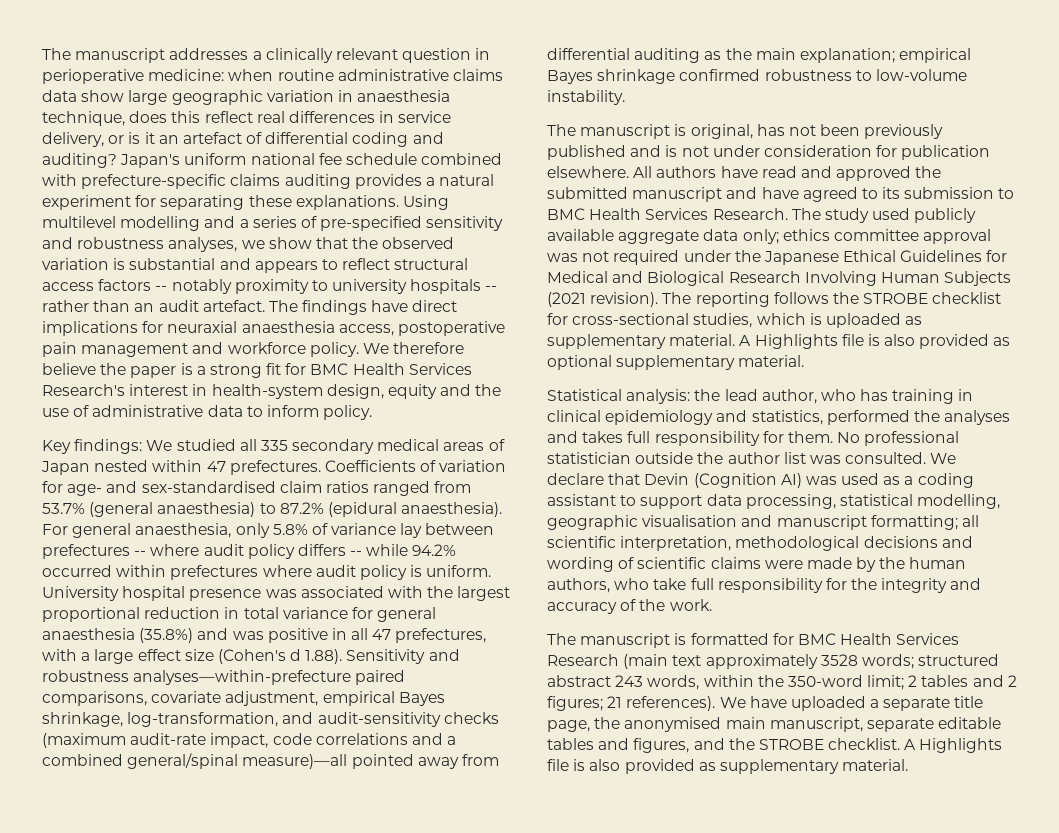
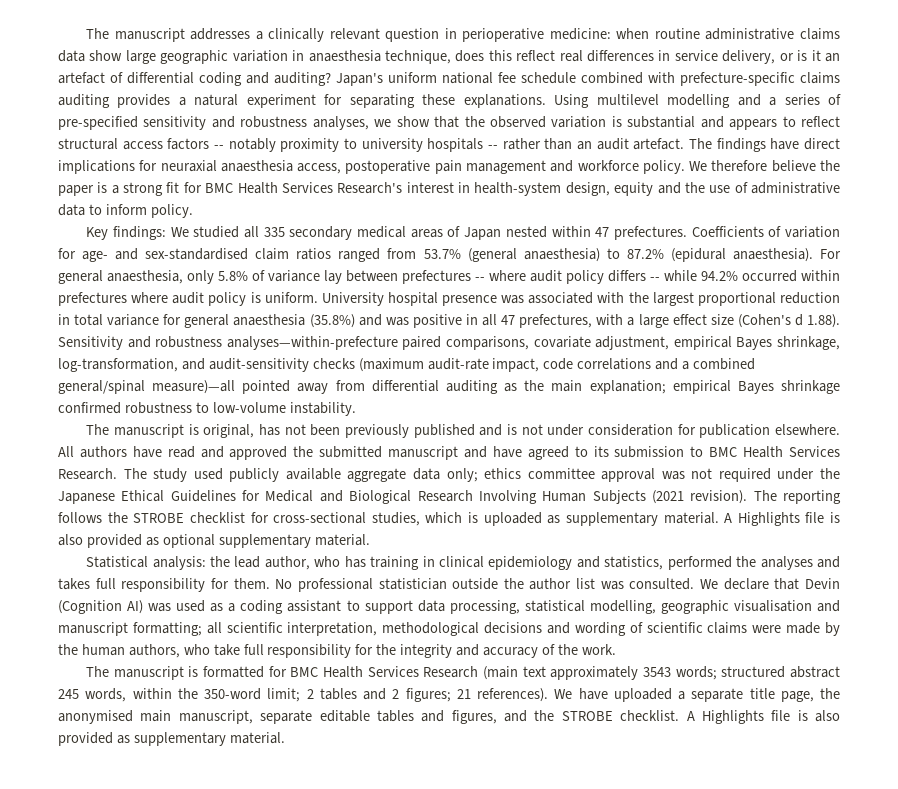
[820,654,858,666] 3528 -> [643,667,672,677] 3543
[615,675,644,687] 243 -> [58,689,79,699] 245

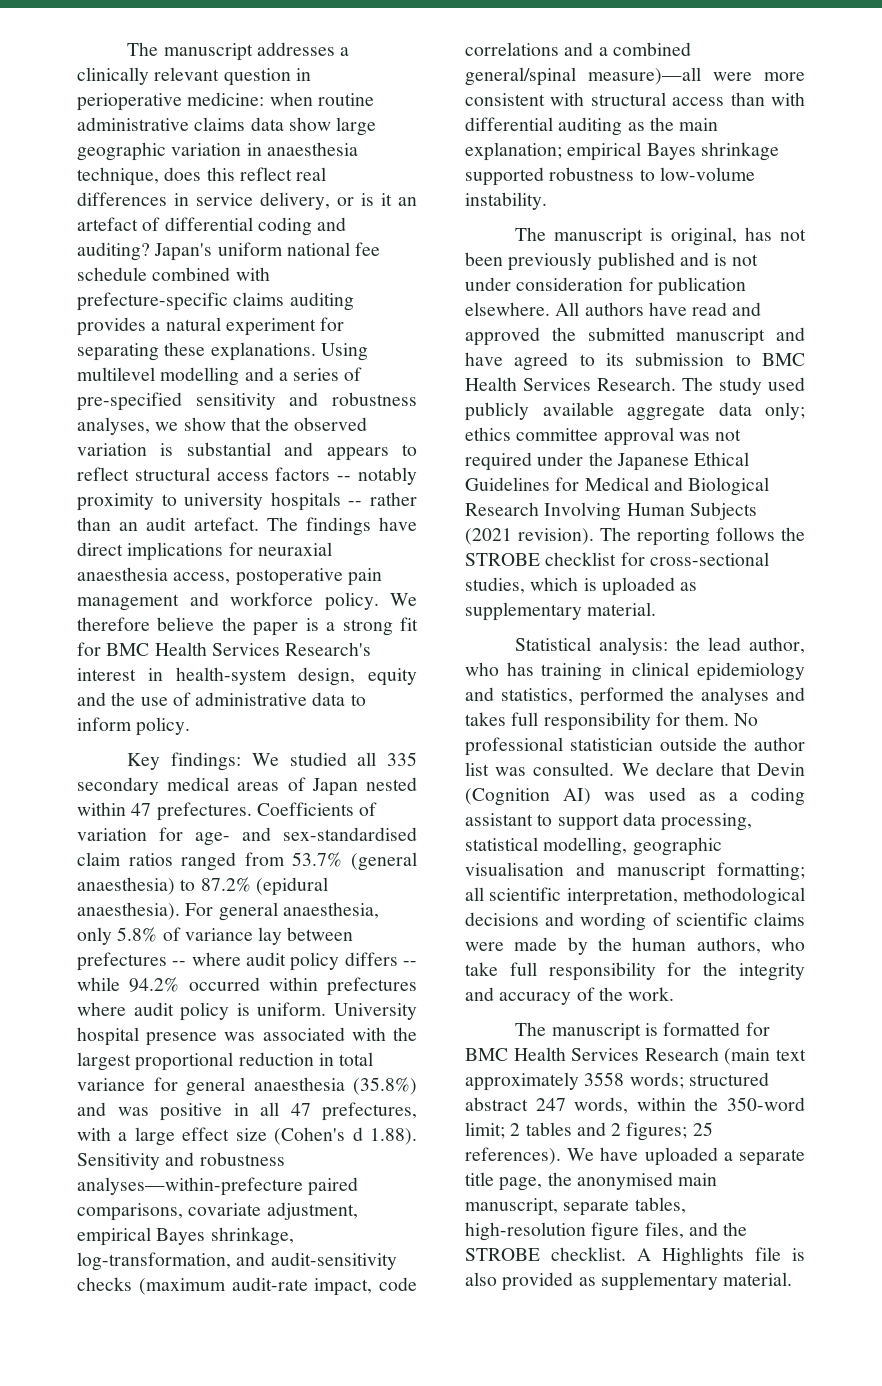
[242,380,365,394] pointed away from -> [713,72,805,81] [465,92,805,106] were more consistent with structural access than with
[58,402,121,414] confirmed -> [465,167,544,186] supported
[724,512,840,526] [58,534,370,548] A Highlights file is also provided as optional supplementary material. -> (657, 609) none
[643,667,672,677] 3543 -> [584,1072,625,1086] 3558
[58,689,79,699] 245 -> [535,1098,566,1111] 247
[456,689,471,699] 21 -> [692,1122,713,1136] 25
[319,710,497,724] editable tables and figures, -> [634,1197,686,1214] [465,1222,684,1241] tables, high-resolution figure files,

